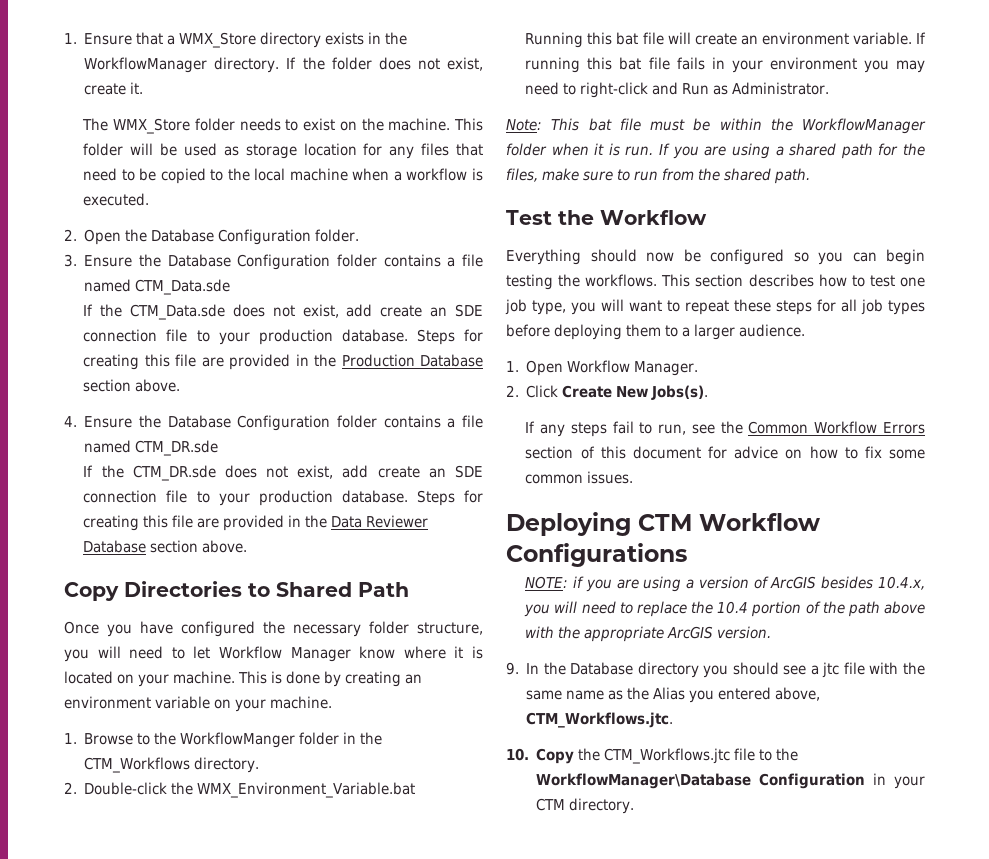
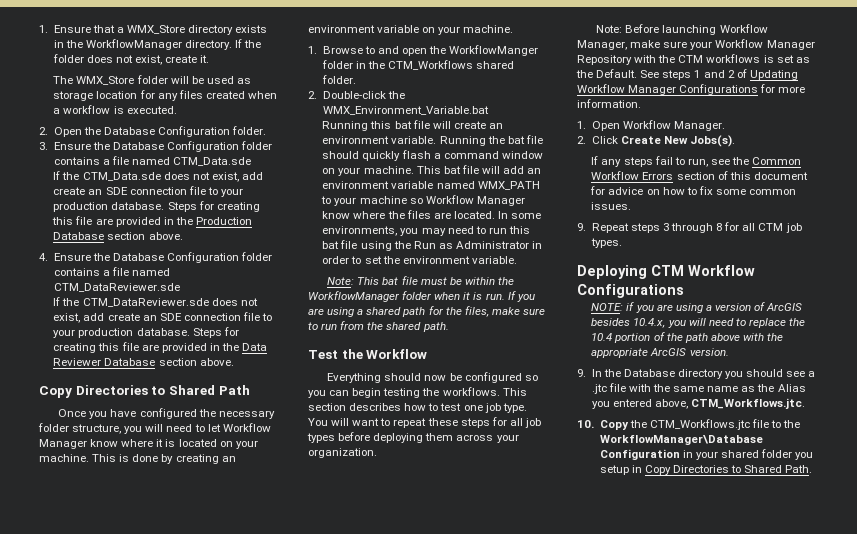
[239,118,483,131] [83,143,124,156] needs to exist on the machine. This folder -> (168, 79) none
[456,143,483,156] [83,168,348,184] that need to be copied to the local machine -> [205,91,245,99] created
[135,440,219,456] [83,465,216,481] CTM_DR.sde // If the CTM_DR.sde -> [53,283,180,292] [53,297,209,307] CTM_DataReviewer.sde // If the CTM_DataReviewer.sde
(151, 739) none -> [377,46,428,56] and open
[194,757,260,773] directory. -> [476,61,515,69] [321,75,356,84] shared folder.
[916,32,926,44] [525,57,925,73] [525,82,830,98] If running this bat file fails in your environment you may need to right-click and Run as Administrator. -> [439,135,543,146] [322,150,543,161] [322,165,542,176] [322,181,540,190] [321,195,525,206] [322,210,542,219] [322,226,530,236] [322,240,543,251] [322,256,517,264] Running the bat file should quickly flash a command window on your machine. This bat file will add an environment variable named WMX_PATH to your machine so Workflow Manager know where the files are located. In some environments, you may need to run this bat file using the Run as Administrator in order to set the environment variable.
[532,300,596,315] type, you -> [502,403,527,413] [308,418,328,426] type. You
[665,324,805,340] to a larger audience. -> [456,434,519,443] [308,448,377,458] [596,24,768,35] [577,39,815,50] [577,54,810,65] [576,69,798,80] [577,84,806,95] [577,99,641,108] across your organization. // Note: Before launching Workflow Manager, make sure your Workflow Manager Repository with the CTM workflows is set as the Default. See steps 1 and 2 of Updating Workflow Manager Configurations for more information.
(634, 477) none -> [577,222,802,233] [590,238,622,248] // 9. Repeat steps 3 through 8 for all CTM job types.
[822,662,840,678] jtc -> [591,384,607,394] .jtc
[536,798,635,814] CTM directory. -> [721,449,814,460] [599,465,813,475] shared folder you setup in Copy Directories to Shared Path.

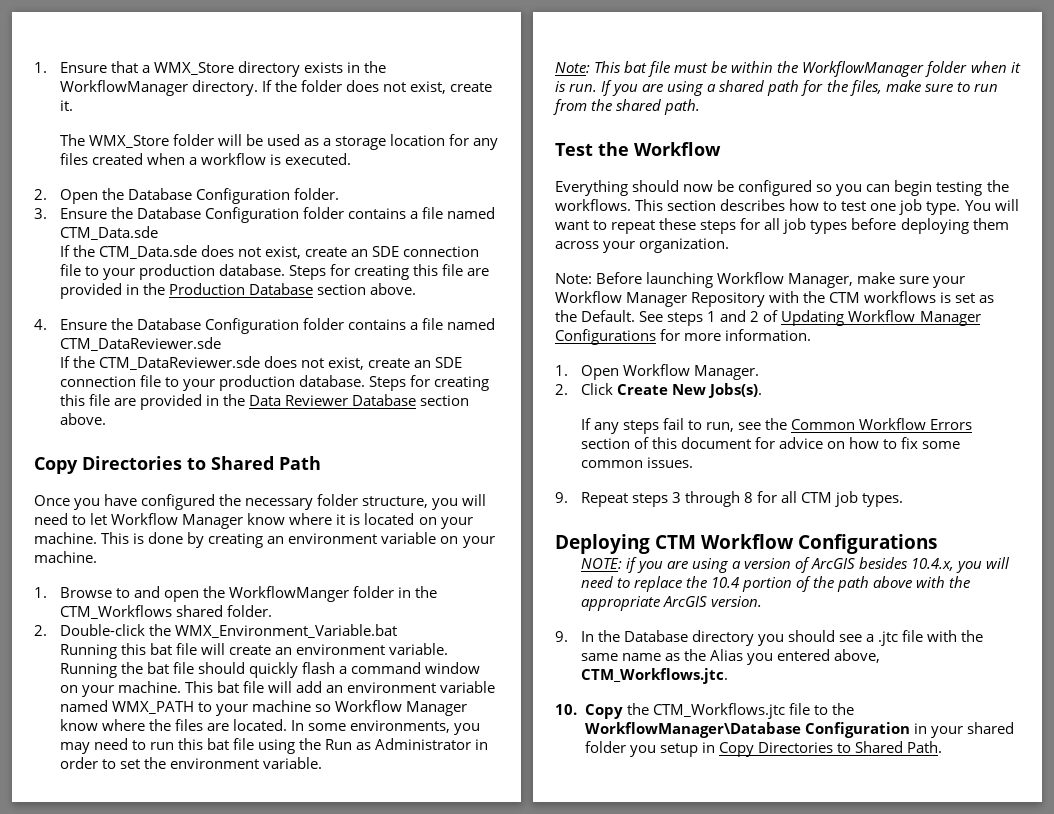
(251, 81) none -> [322,138,331,146] a
[241,172,263,180] add -> (301, 252) none
[83,313,105,321] add -> (364, 363) none

